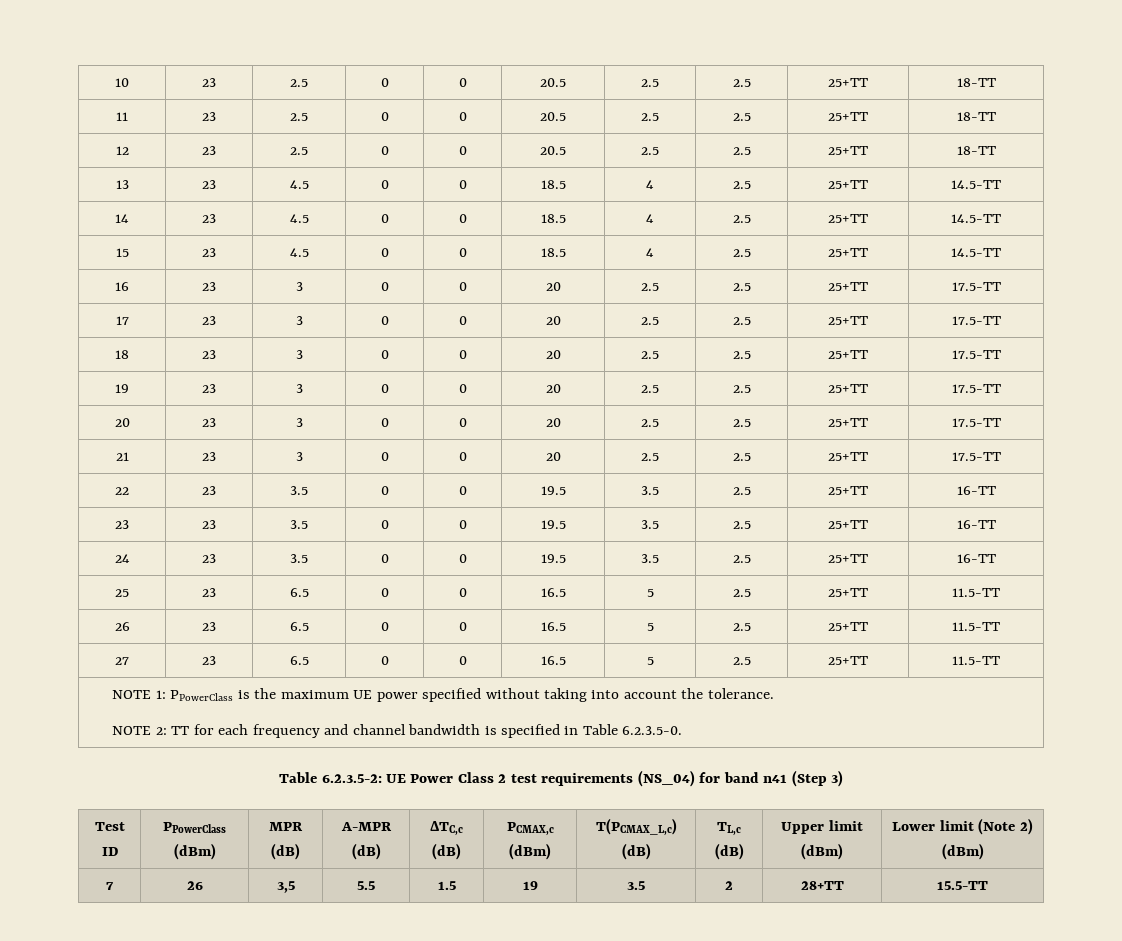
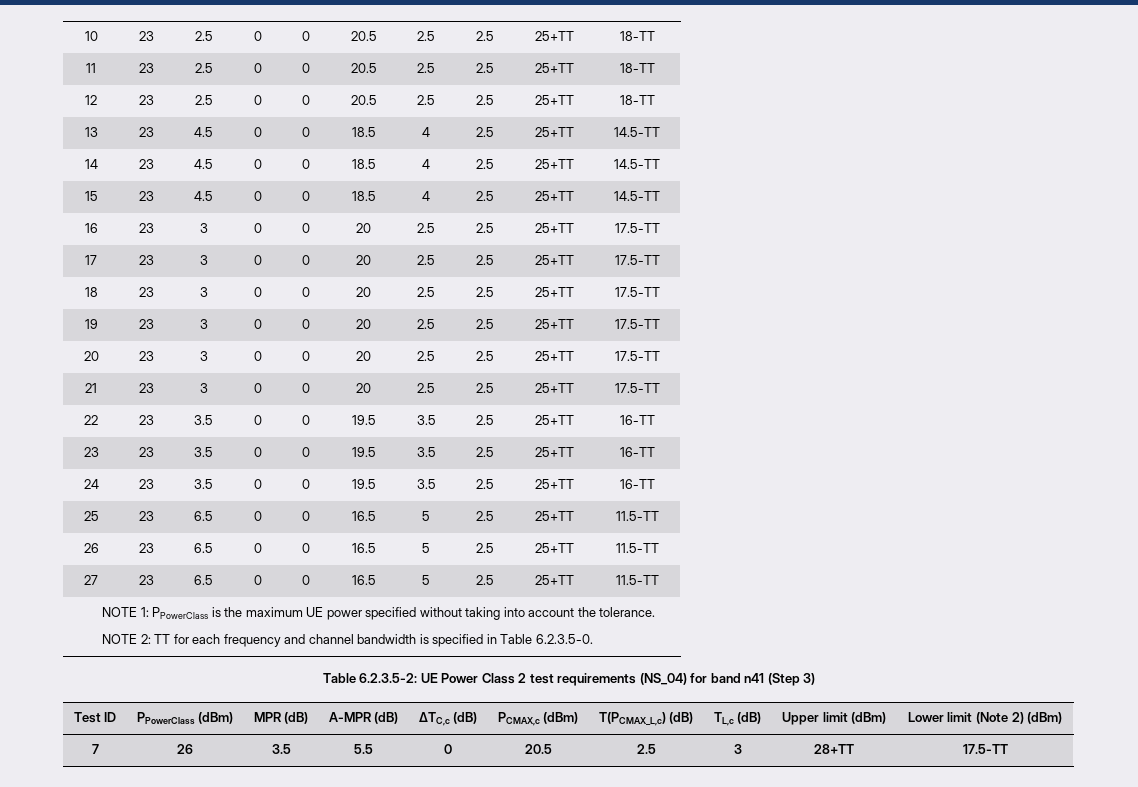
[276,881,295,893] 3,5 -> [271,744,291,754] 3.5
[437,881,456,890] [522,881,538,890] [627,881,645,890] [725,881,733,890] 1.5 | 19 | 3.5 | 2 -> [444,744,452,754] [524,744,552,754] [636,744,656,754] [733,744,742,754] 0 | 20.5 | 2.5 | 3
[937,881,988,890] 15.5-TT -> [962,744,1008,754] 17.5-TT

